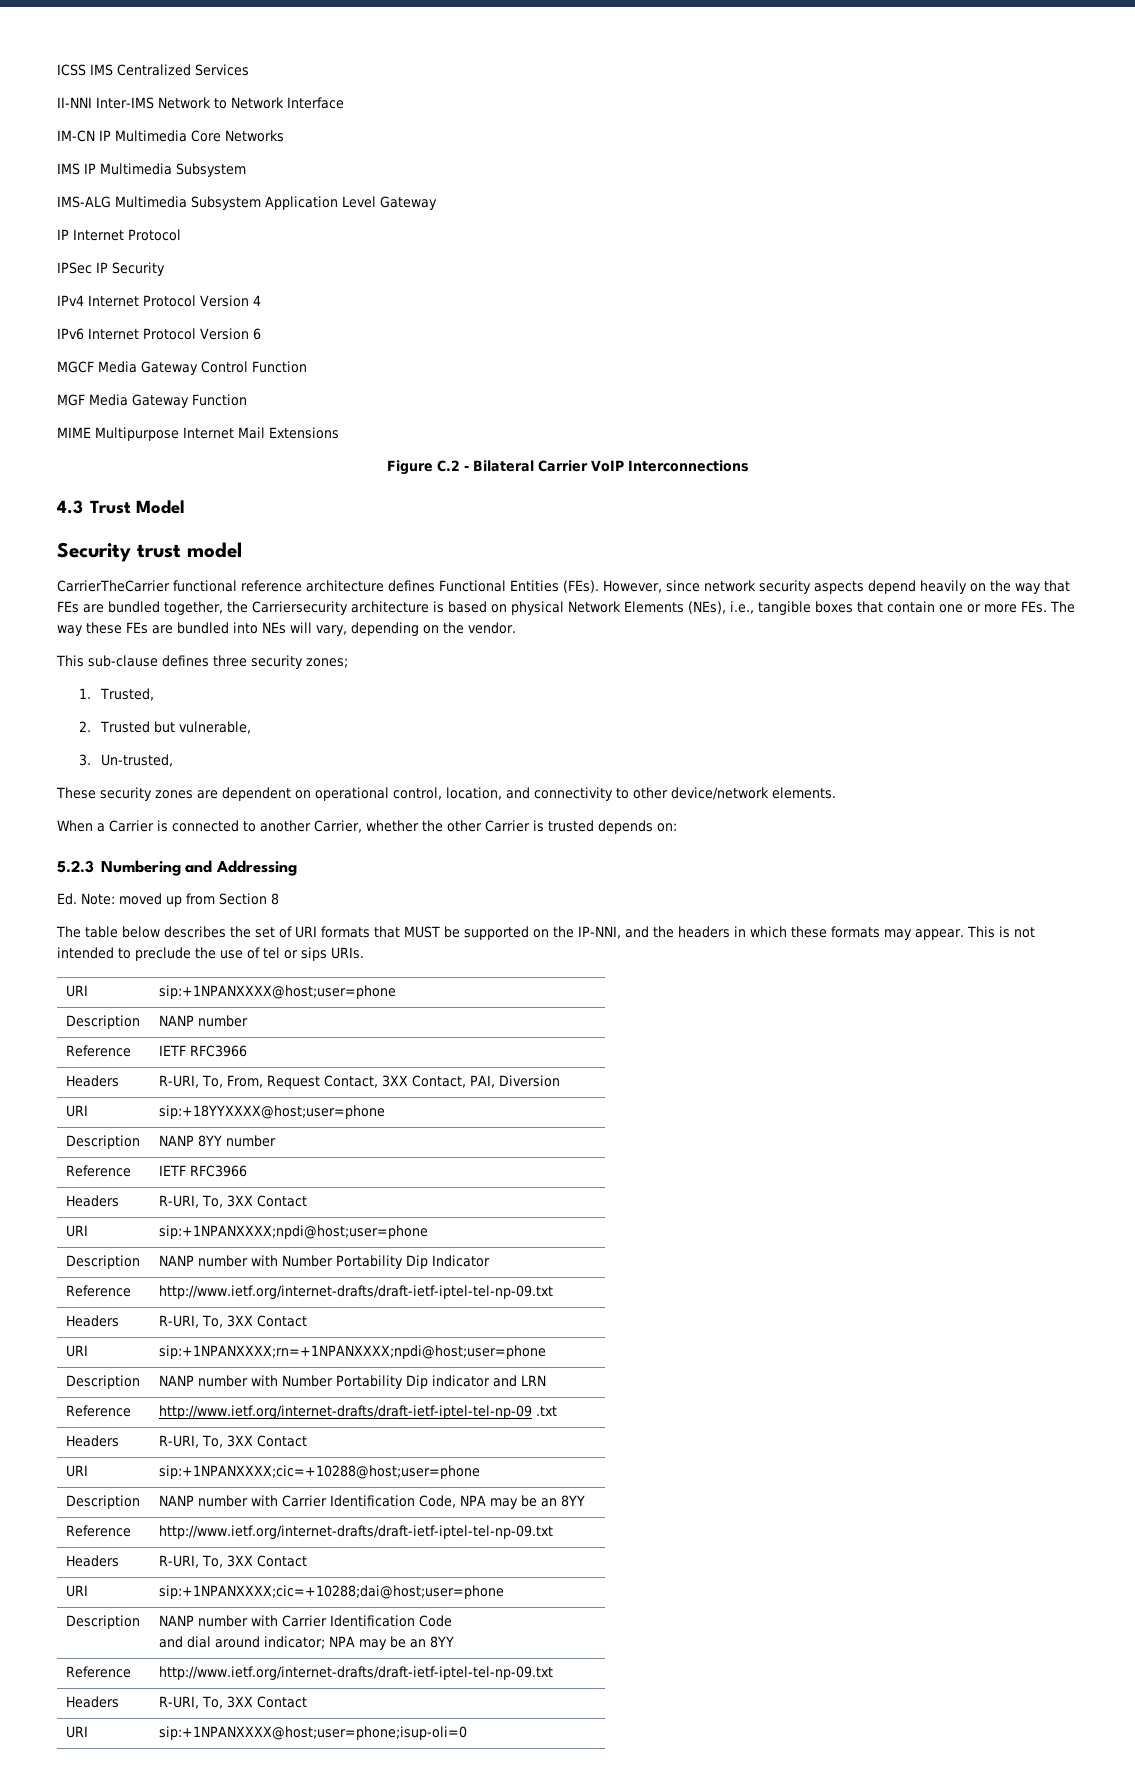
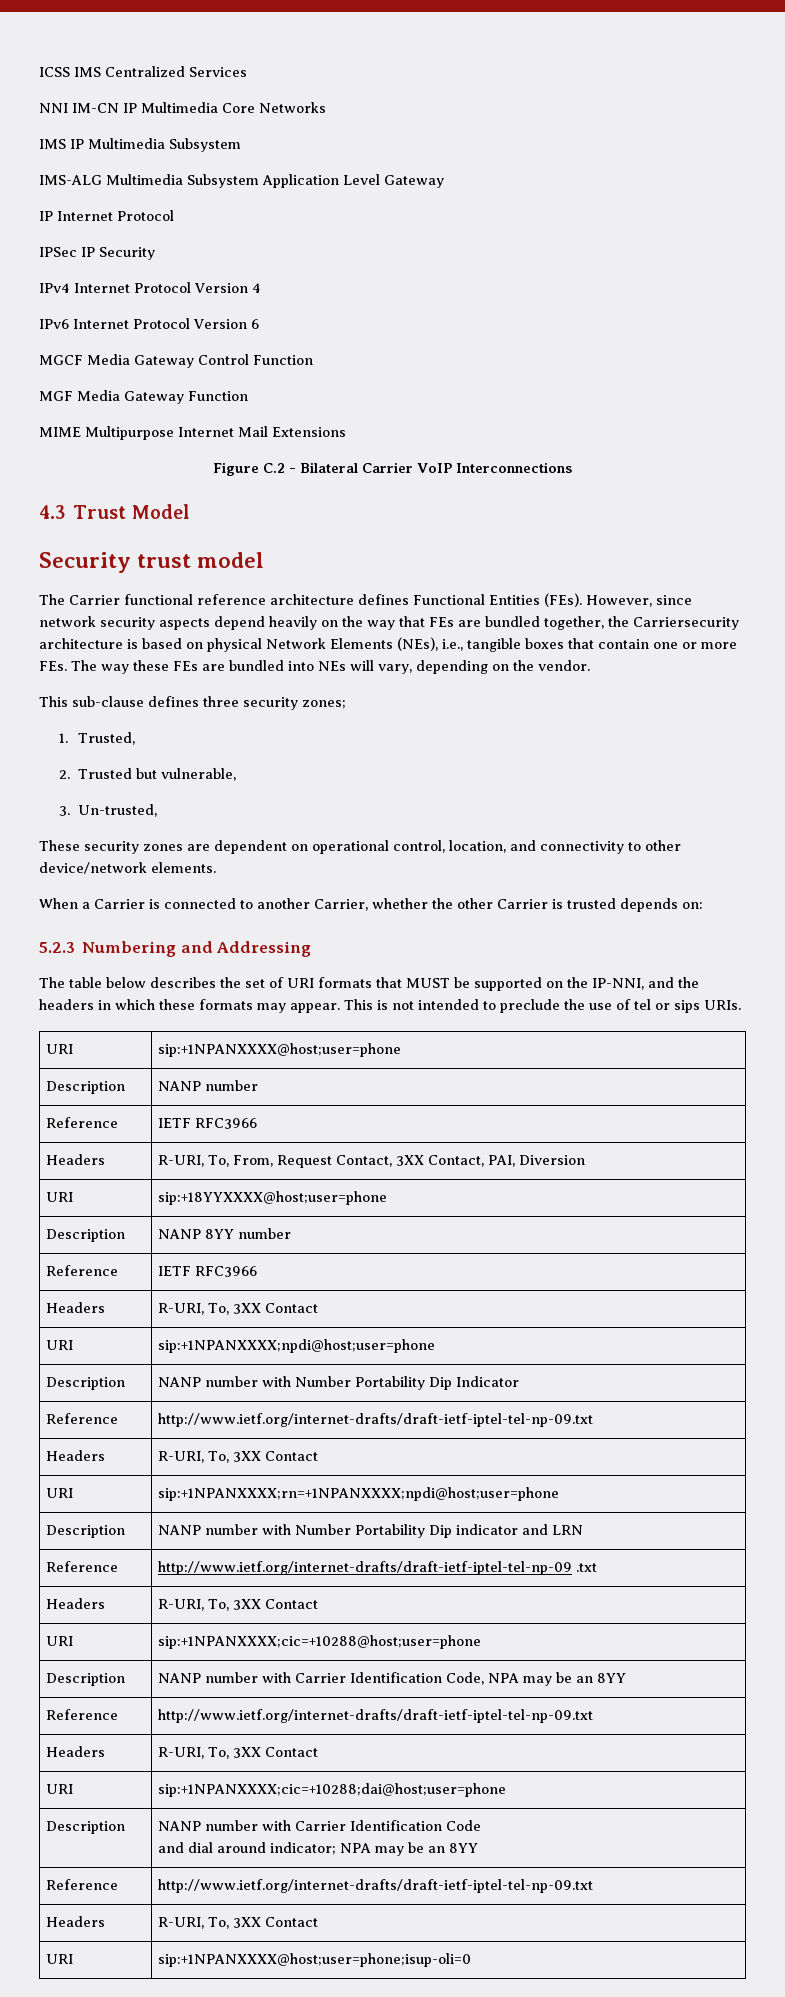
[57,97,344,109] II-NNI Inter-IMS Network to Network Interface // -> [39,103,68,113] NNI
[57,580,170,592] CarrierTheCarrier -> [39,594,120,605] The Carrier
[57,893,279,907] // Ed. Note: moved up from Section 8 -> (312, 949) none

